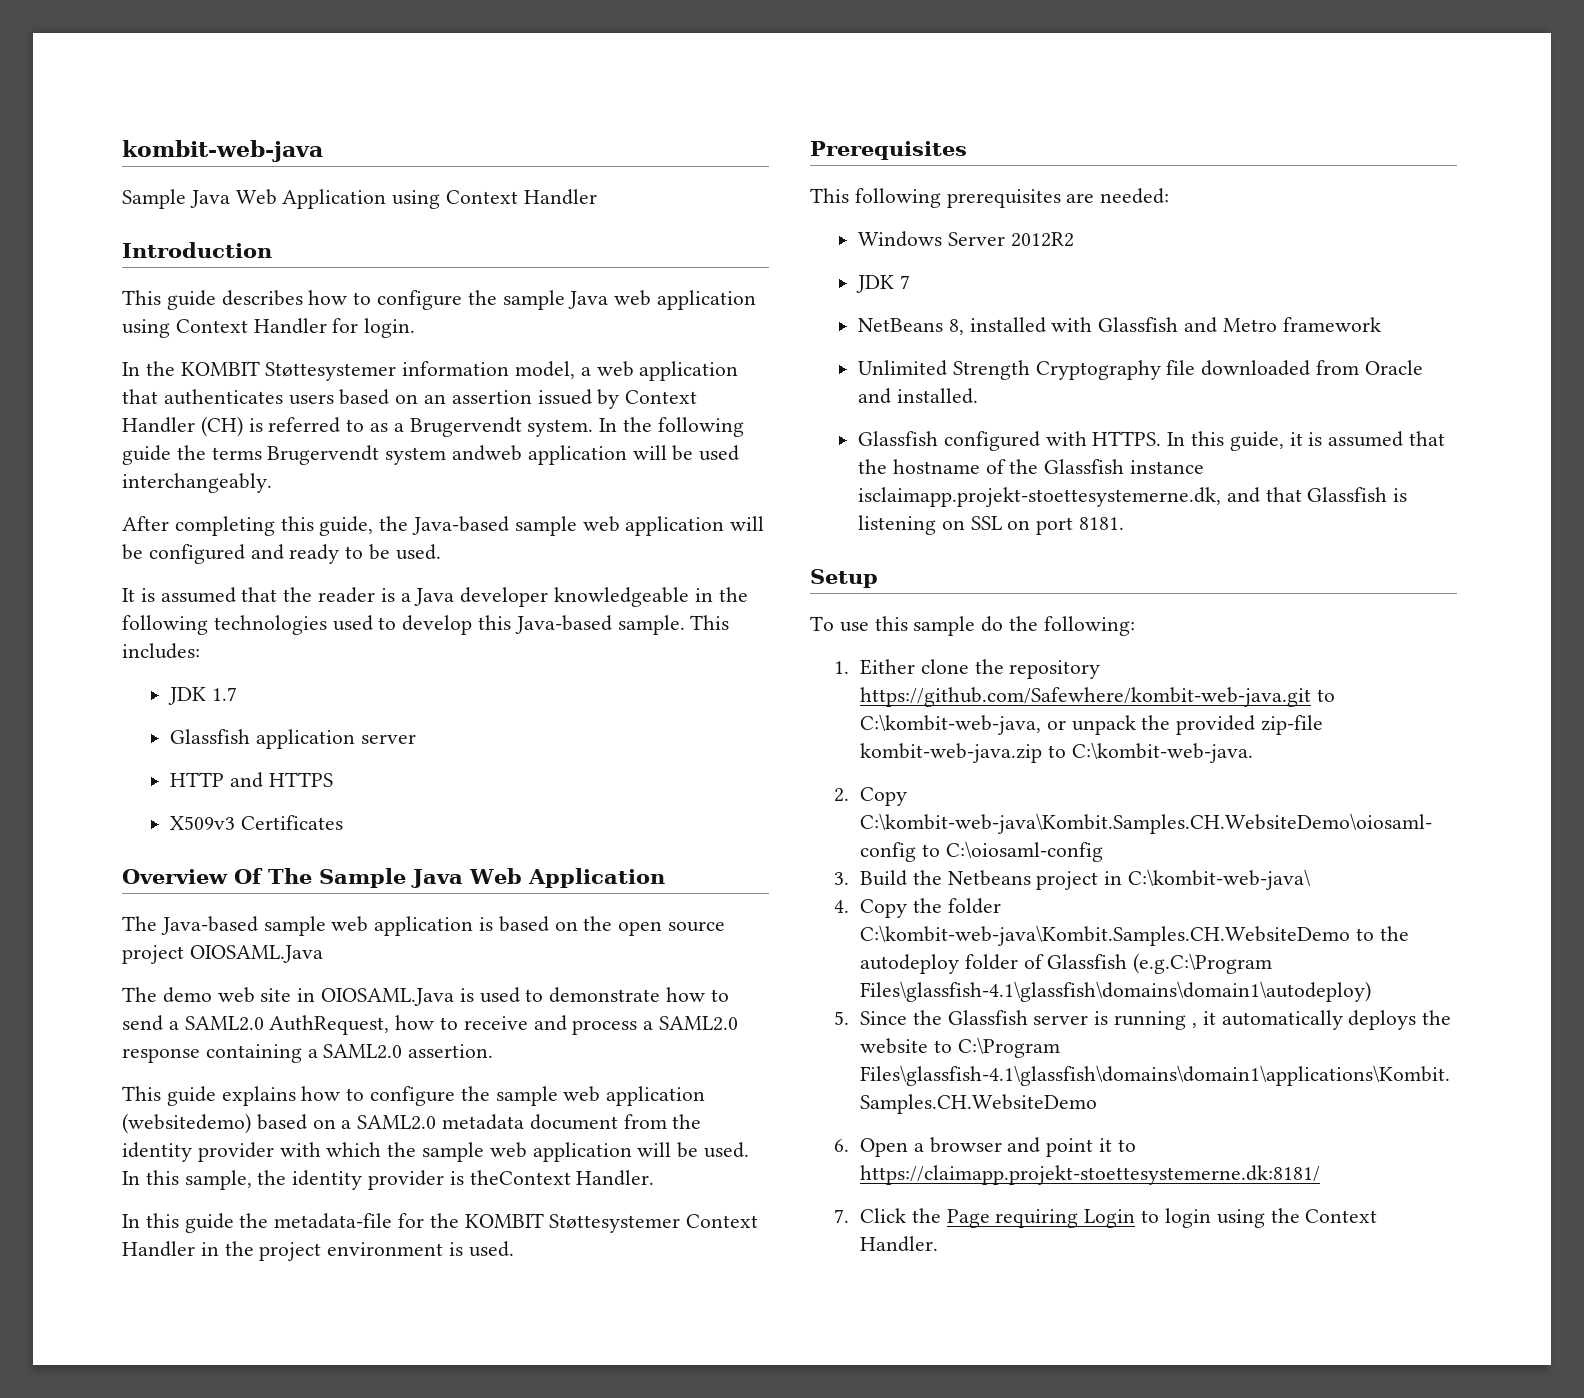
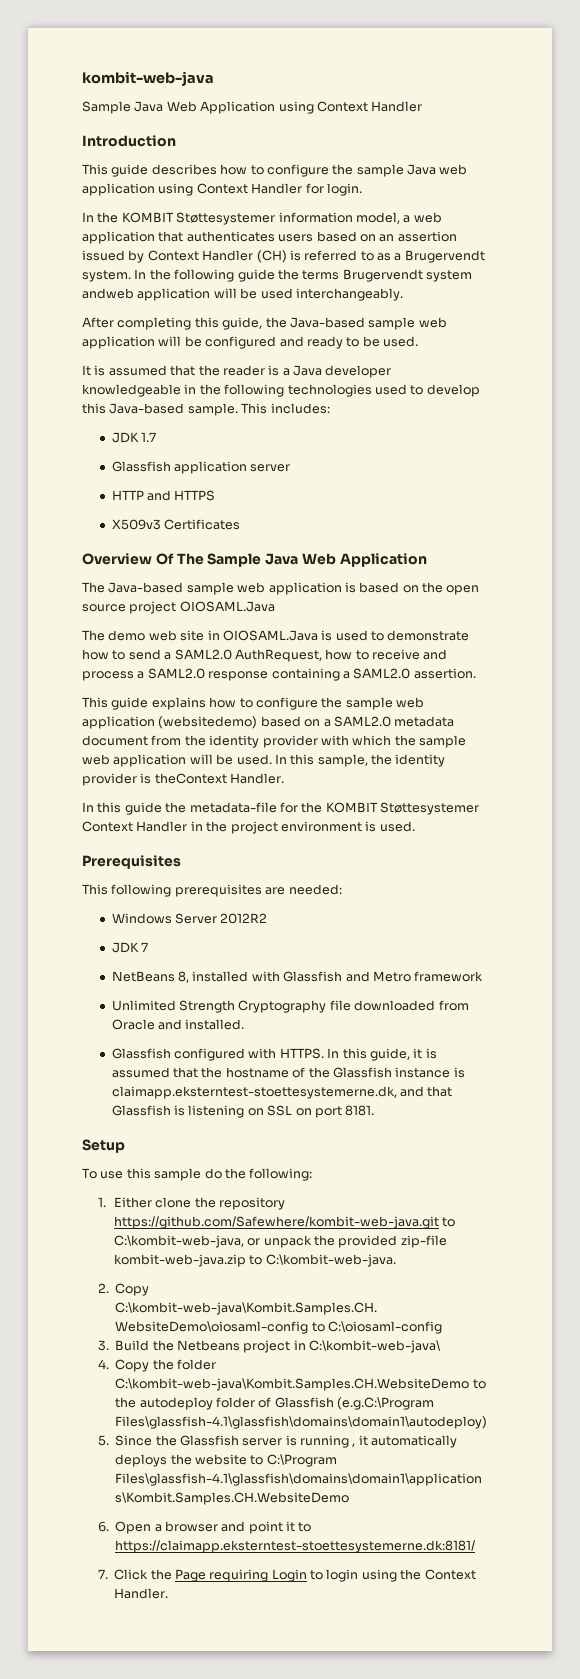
[857,487,1221,507] isclaimapp.projekt-stoettesystemerne.dk, -> [453,1067,465,1078] [111,1086,397,1099] is claimapp.eksterntest-stoettesystemerne.dk,
[860,1165,1321,1185] https://claimapp.projekt-stoettesystemerne.dk:8181/ -> [115,1540,476,1553] https://claimapp.eksterntest-stoettesystemerne.dk:8181/

